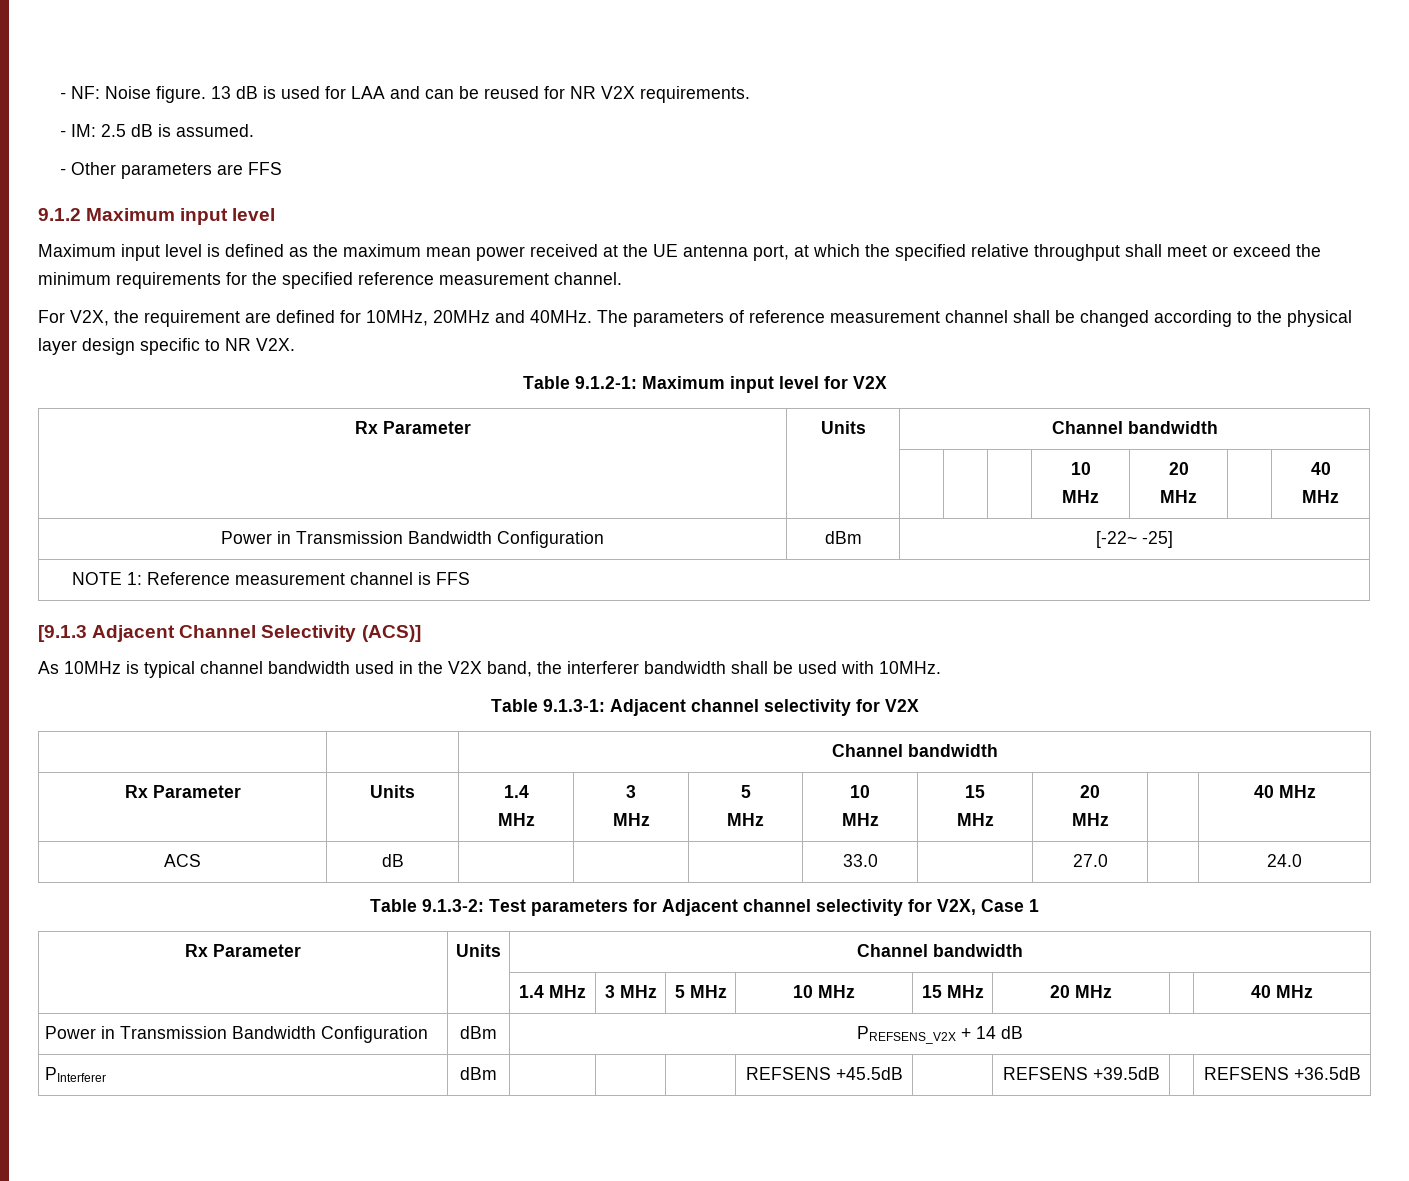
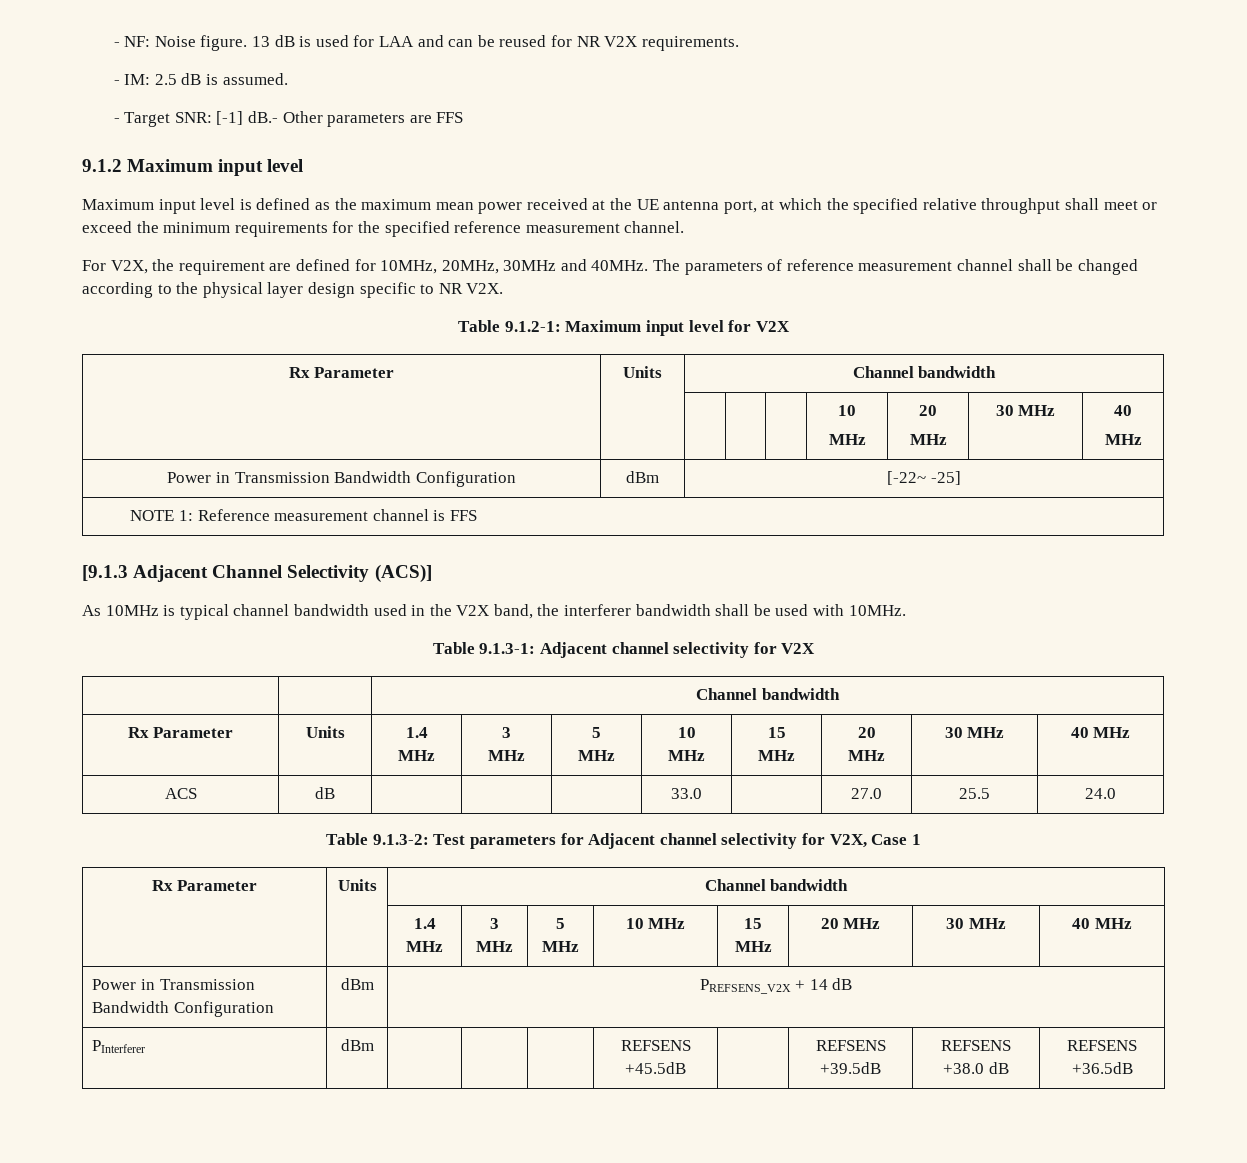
(67, 172) none -> [124,111,279,127] Target SNR: [-1] dB.-
[433,310,490,323] 20MHz -> [441,260,557,274] 20MHz, 30MHz
(1197, 496) none -> [995,405,1056,416] 30 MHz
(1109, 819) none -> [944,727,1005,738] 30 MHz
(1108, 860) none -> [958,788,990,799] 25.5
(1112, 991) none -> [946,918,1006,929] 30 MHz
(1160, 1073) none -> [940,1040,1011,1051] [943,1062,1009,1074] REFSENS +38.0 dB

